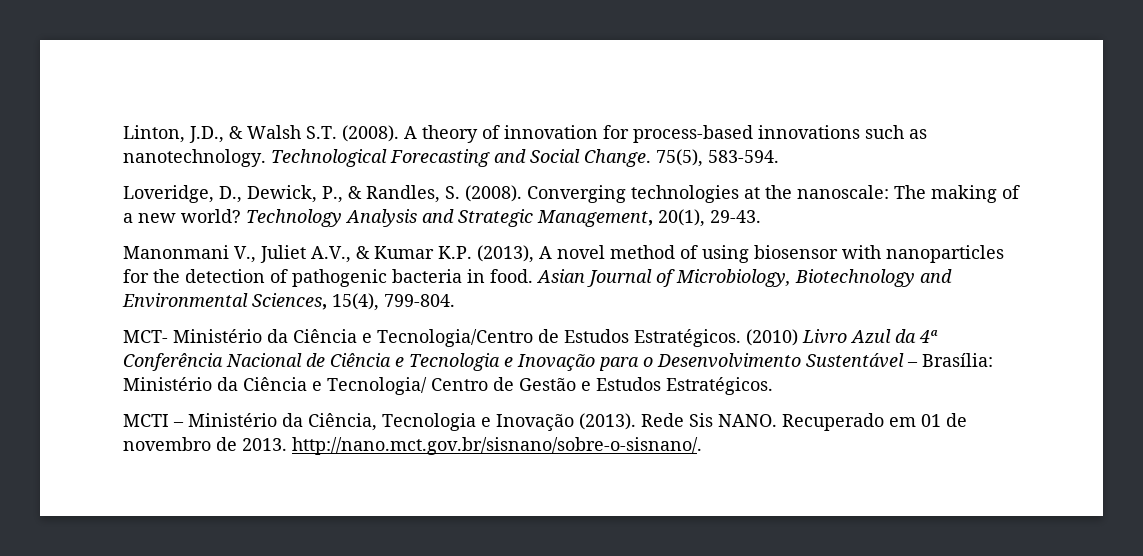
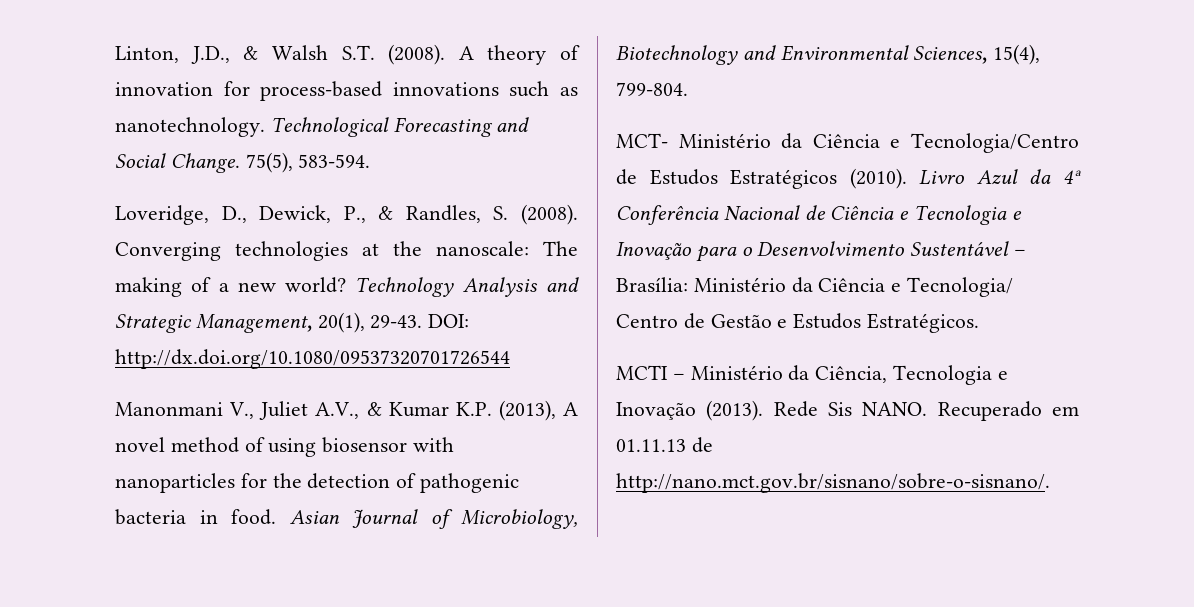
(761, 216) none -> [428,314,470,328] [115,349,510,369] DOI: http://dx.doi.org/10.1080/09537320701726544
[634,329,798,347] Estratégicos. (2010) -> [730,168,907,189] Estratégicos (2010).
[921,413,967,427] [123,437,287,451] 01 de novembro de 2013. -> [616,437,713,453] 01.11.13 de

